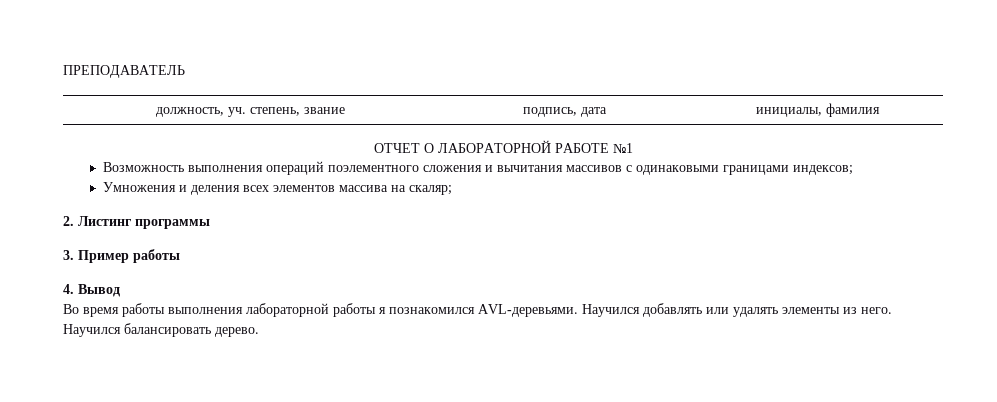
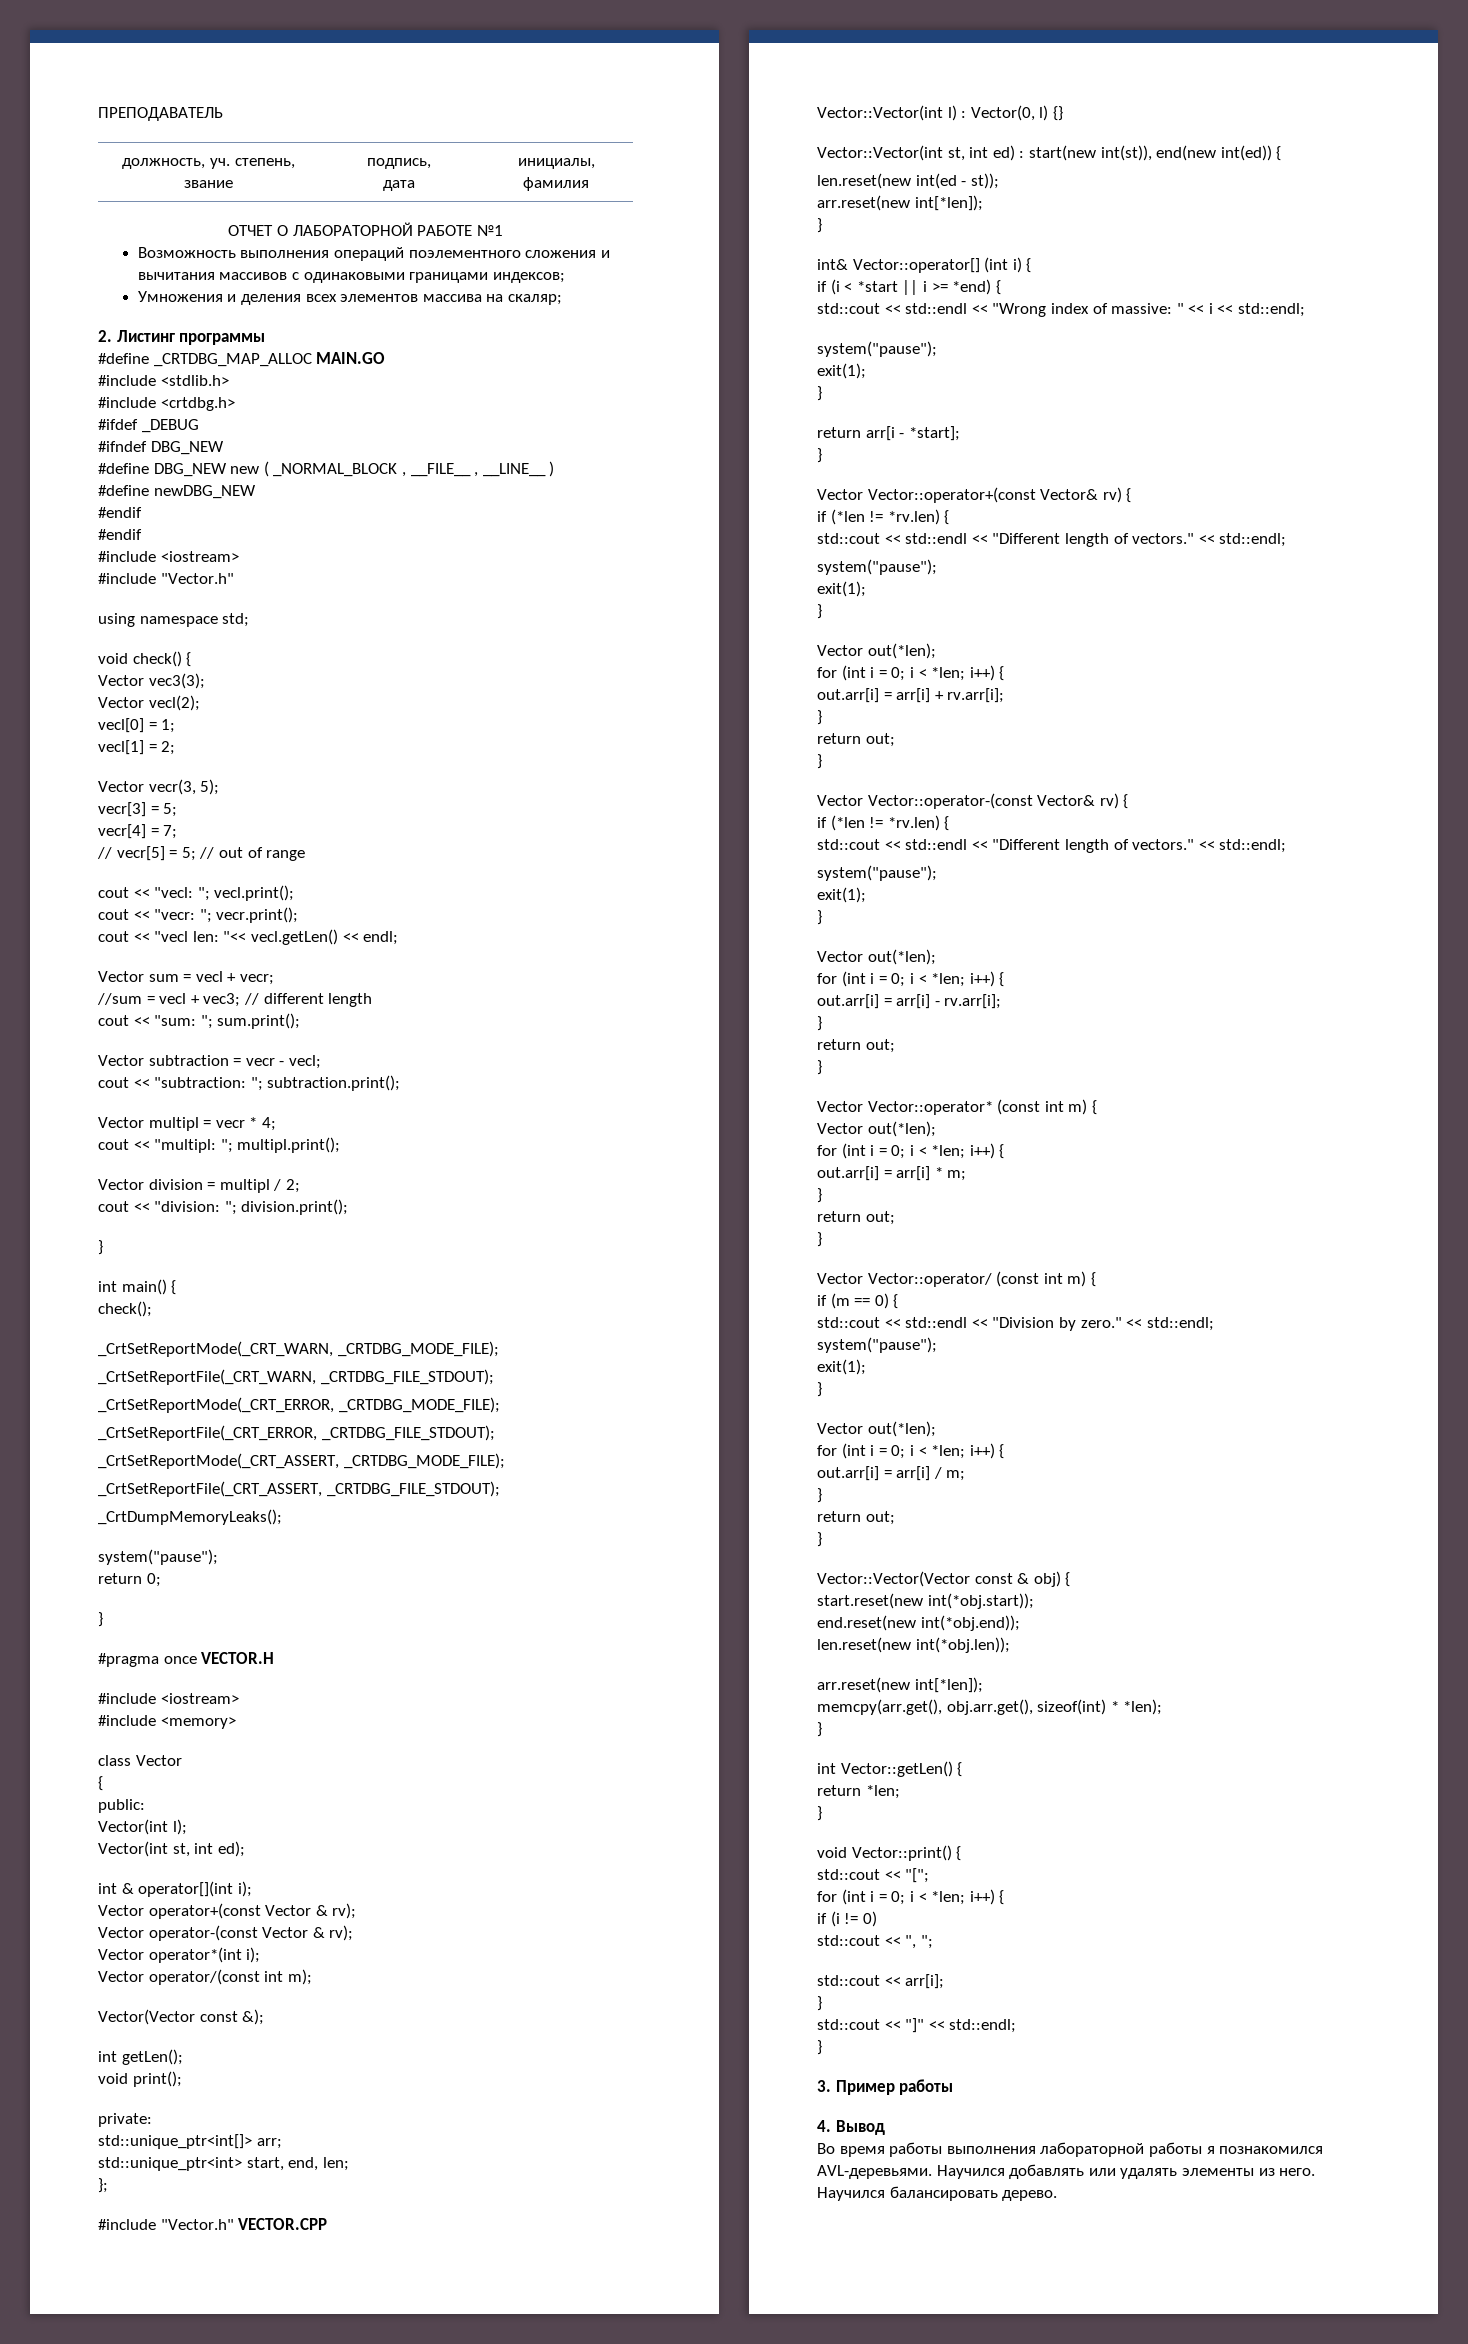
(210, 224) none -> [98,352,386,367] [98,375,229,386] [98,397,235,411] [98,419,199,433] [98,441,224,455] [98,461,555,477] [98,485,256,499] [98,507,142,518] [98,529,142,540] [98,551,239,562] [98,573,234,584] [98,613,250,627] [98,651,192,667] [98,673,205,689] [98,695,200,711] [98,718,176,733] [98,740,176,755] [98,779,220,795] [98,802,178,817] [98,824,178,839] [97,846,306,861] [98,885,295,901] [98,907,299,923] [98,929,399,945] [98,971,274,985] [97,993,373,1007] [98,1013,301,1029] [98,1055,321,1069] [98,1075,401,1091] [98,1117,276,1131] [98,1137,341,1153] [98,1179,300,1193] [98,1199,349,1215] [98,1240,103,1255] [98,1279,177,1295] [98,1301,152,1317] [98,1341,499,1357] [98,1369,494,1385] [98,1397,500,1413] [98,1425,495,1441] [98,1453,505,1469] [98,1481,500,1497] [98,1509,282,1525] [98,1549,218,1565] [98,1573,161,1587] [98,1612,103,1627] [98,1652,275,1667] [98,1693,239,1704] [98,1715,236,1729] [98,1755,182,1766] [98,1776,103,1791] [98,1799,145,1813] [98,1819,187,1835] [98,1841,245,1857] [98,1881,252,1897] [98,1903,357,1919] [98,1925,354,1941] [98,1947,261,1963] [98,1969,312,1985] [98,2009,265,2025] [98,2049,183,2065] [98,2071,182,2087] [98,2113,152,2127] [98,2134,282,2149] [98,2157,349,2171] [98,2178,108,2193] [98,2218,328,2230] [817,105,1063,121] [817,145,1282,161] [817,173,999,189] [817,195,983,211] [817,218,822,233] [817,257,1032,273] [817,279,1001,295] [817,303,1306,317] [817,341,937,357] [817,363,866,379] [817,386,822,401] [817,426,960,441] [817,448,822,463] [817,487,1132,503] [817,509,950,525] [817,533,1287,547] [817,559,937,575] [817,581,866,597] [817,604,822,619] [817,643,936,659] [817,665,1005,681] [817,688,1005,703] [817,710,822,725] [817,733,895,747] [817,754,822,769] [817,793,1129,809] [817,815,950,831] [817,839,1287,853] [817,865,937,881] [817,887,866,903] [817,910,822,925] [817,949,936,965] [817,971,1005,987] [817,994,1002,1009] [817,1016,822,1031] [817,1039,895,1053] [817,1060,822,1075] [817,1099,1097,1115] [817,1121,936,1137] [817,1143,1005,1159] [817,1166,967,1181] [817,1188,822,1203] [817,1211,895,1225] [817,1232,822,1247] [817,1271,1096,1287] [817,1293,899,1309] [817,1317,1214,1331] [817,1337,937,1353] [817,1359,866,1375] [817,1382,822,1397] [817,1421,936,1437] [817,1443,1005,1459] [817,1466,966,1481] [817,1488,822,1503] [817,1511,895,1525] [817,1532,822,1547] [817,1571,1071,1587] [817,1593,1034,1609] [817,1615,1020,1631] [817,1637,1010,1653] [817,1677,983,1693] [817,1699,1163,1715] [817,1722,822,1737] [817,1761,963,1777] [817,1785,900,1799] [817,1806,822,1821] [817,1845,962,1861] [817,1868,930,1883] [817,1889,1005,1905] [817,1911,877,1927] [817,1935,933,1949] [817,1974,945,1989] [817,1996,822,2011] [817,2018,1017,2033] [817,2040,822,2055] // #define _CRTDBG_MAP_ALLOC MAIN.GO // #include <stdlib.h> // #include <crtdbg.h> // #ifdef _DEBUG // #ifndef DBG_NEW // #define DBG_NEW new ( _NORMAL_BLOCK , __FILE__ , __LINE__ ) // #define newDBG_NEW // #endif // #endif // #include <iostream> // #include "Vector.h" // using namespace std; // void check() { // Vector vec3(3); // Vector vecl(2); // vecl[0] = 1; // vecl[1] = 2; // Vector vecr(3, 5); // vecr[3] = 5; // vecr[4] = 7; // // vecr[5] = 5; // out of range // cout << "vecl: "; vecl.print(); // cout << "vecr: "; vecr.print(); // cout << "vecl len: "<< vecl.getLen() << endl; // Vector sum = vecl + vecr; // //sum = vecl + vec3; // different length // cout << "sum: "; sum.print(); // Vector subtraction = vecr - vecl; // cout << "subtraction: "; subtraction.print(); // Vector multipl = vecr * 4; // cout << "multipl: "; multipl.print(); // Vector division = multipl / 2; // cout << "division: "; division.print(); // } // int main() { // check(); // _CrtSetReportMode(_CRT_WARN, _CRTDBG_MODE_FILE); // _CrtSetReportFile(_CRT_WARN, _CRTDBG_FILE_STDOUT); // _CrtSetReportMode(_CRT_ERROR, _CRTDBG_MODE_FILE); // _CrtSetReportFile(_CRT_ERROR, _CRTDBG_FILE_STDOUT); // _CrtSetReportMode(_CRT_ASSERT, _CRTDBG_MODE_FILE); // _CrtSetReportFile(_CRT_ASSERT, _CRTDBG_FILE_STDOUT); // _CrtDumpMemoryLeaks(); // system("pause"); // return 0; // } // #pragma once VECTOR.H // #include <iostream> // #include <memory> // class Vector // { // public: // Vector(int l); // Vector(int st, int ed); // int & operator[](int i); // Vector operator+(const Vector & rv); // Vector operator-(const Vector & rv); // Vector operator*(int i); // Vector operator/(const int m); // Vector(Vector const &); // int getLen(); // void print(); // private: // std::unique_ptr<int[]> arr; // std::unique_ptr<int> start, end, len; // }; // #include "Vector.h" VECTOR.CPP // Vector::Vector(int l) : Vector(0, l) {} // Vector::Vector(int st, int ed) : start(new int(st)), end(new int(ed)) { // len.reset(new int(ed - st)); // arr.reset(new int[*len]); // } // int& Vector::operator[] (int i) { // if (i < *start || i >= *end) { // std::cout << std::endl << "Wrong index of massive: " << i << std::endl; // system("pause"); // exit(1); // } // return arr[i - *start]; // } // Vector Vector::operator+(const Vector& rv) { // if (*len != *rv.len) { // std::cout << std::endl << "Different length of vectors." << std::endl; // system("pause"); // exit(1); // } // Vector out(*len); // for (int i = 0; i < *len; i++) { // out.arr[i] = arr[i] + rv.arr[i]; // } // return out; // } // Vector Vector::operator-(const Vector& rv) { // if (*len != *rv.len) { // std::cout << std::endl << "Different length of vectors." << std::endl; // system("pause"); // exit(1); // } // Vector out(*len); // for (int i = 0; i < *len; i++) { // out.arr[i] = arr[i] - rv.arr[i]; // } // return out; // } // Vector Vector::operator* (const int m) { // Vector out(*len); // for (int i = 0; i < *len; i++) { // out.arr[i] = arr[i] * m; // } // return out; // } // Vector Vector::operator/ (const int m) { // if (m == 0) { // std::cout << std::endl << "Division by zero." << std::endl; // system("pause"); // exit(1); // } // Vector out(*len); // for (int i = 0; i < *len; i++) { // out.arr[i] = arr[i] / m; // } // return out; // } // Vector::Vector(Vector const & obj) { // start.reset(new int(*obj.start)); // end.reset(new int(*obj.end)); // len.reset(new int(*obj.len)); // arr.reset(new int[*len]); // memcpy(arr.get(), obj.arr.get(), sizeof(int) * *len); // } // int Vector::getLen() { // return *len; // } // void Vector::print() { // std::cout << "["; // for (int i = 0; i < *len; i++) { // if (i != 0) // std::cout << ", "; // std::cout << arr[i]; // } // std::cout << "]" << std::endl; // }

